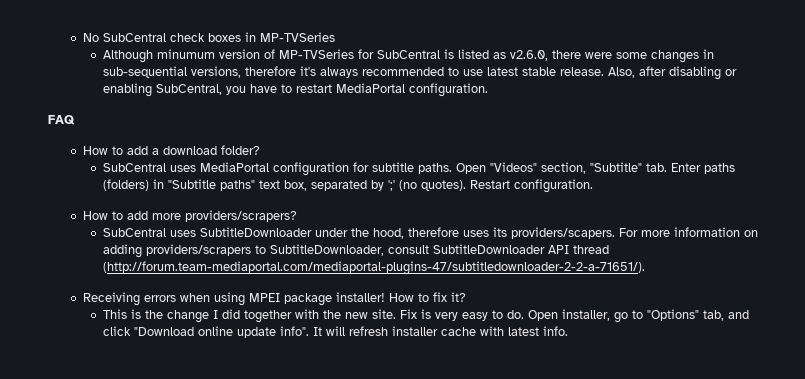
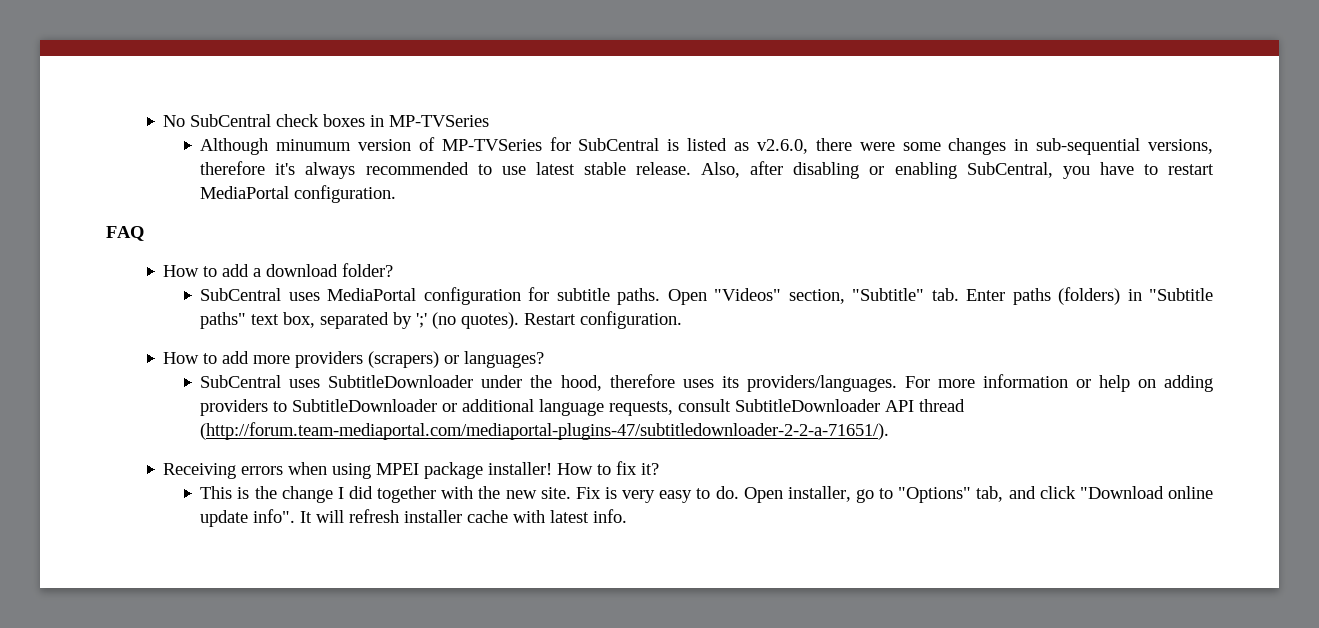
[184,210,297,222] providers/scrapers? -> [295,351,545,368] providers (scrapers) or languages?
[511,227,616,239] providers/scapers. -> [746,375,897,392] providers/languages.
[744,230,759,237] [103,244,385,258] on adding providers/scrapers to SubtitleDownloader, -> [1075,375,1213,392] [200,399,674,416] or help on adding providers to SubtitleDownloader or additional language requests,

